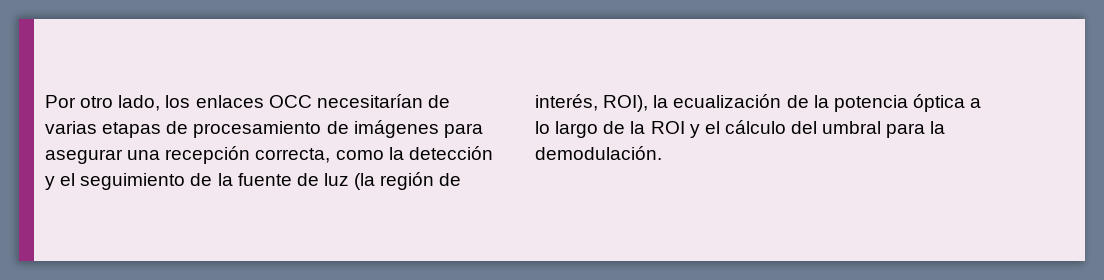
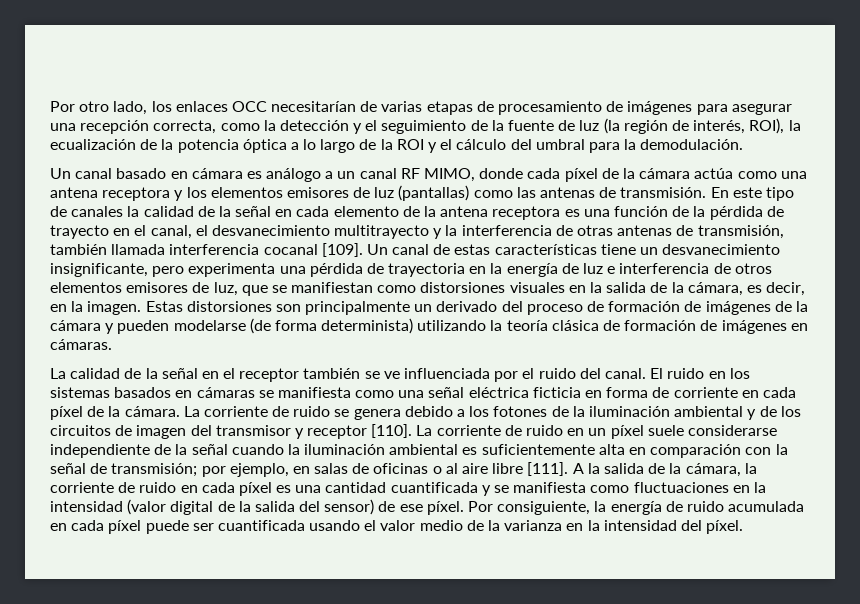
(662, 153) none -> [50,168,807,182] [50,185,794,201] [50,206,784,220] [50,225,784,239] [50,243,781,257] [50,263,772,277] [50,282,806,296] [50,301,808,315] [50,318,808,334] [50,339,112,350] [50,368,750,382] [50,387,796,398] [50,406,801,420] [50,424,777,439] [50,444,788,458] [50,462,757,477] [50,482,766,496] [50,499,805,515] [50,520,744,534] // Un canal basado en cámara es análogo a un canal RF MIMO, donde cada píxel de la cámara actúa como una antena receptora y los elementos emisores de luz (pantallas) como las antenas de transmisión. En este tipo de canales la calidad de la señal en cada elemento de la antena receptora es una función de la pérdida de trayecto en el canal, el desvanecimiento multitrayecto y la interferencia de otras antenas de transmisión, también llamada interferencia cocanal [109]. Un canal de estas características tiene un desvanecimiento insignificante, pero experimenta una pérdida de trayectoria en la energía de luz e interferencia de otros elementos emisores de luz, que se manifiestan como distorsiones visuales en la salida de la cámara, es decir, en la imagen. Estas distorsiones son principalmente un derivado del proceso de formación de imágenes de la cámara y pueden modelarse (de forma determinista) utilizando la teoría clásica de formación de imágenes en cámaras. // La calidad de la señal en el receptor también se ve influenciada por el ruido del canal. El ruido en los sistemas basados en cámaras se manifiesta como una señal eléctrica ficticia en forma de corriente en cada píxel de la cámara. La corriente de ruido se genera debido a los fotones de la iluminación ambiental y de los circuitos de imagen del transmisor y receptor [110]. La corriente de ruido en un píxel suele considerarse independiente de la señal cuando la iluminación ambiental es suficientemente alta en comparación con la señal de transmisión; por ejemplo, en salas de oficinas o al aire libre [111]. A la salida de la cámara, la corriente de ruido en cada píxel es una cantidad cuantificada y se manifiesta como fluctuaciones en la intensidad (valor digital de la salida del sensor) de ese píxel. Por consiguiente, la energía de ruido acumulada en cada píxel puede ser cuantificada usando el valor medio de la varianza en la intensidad del píxel.

